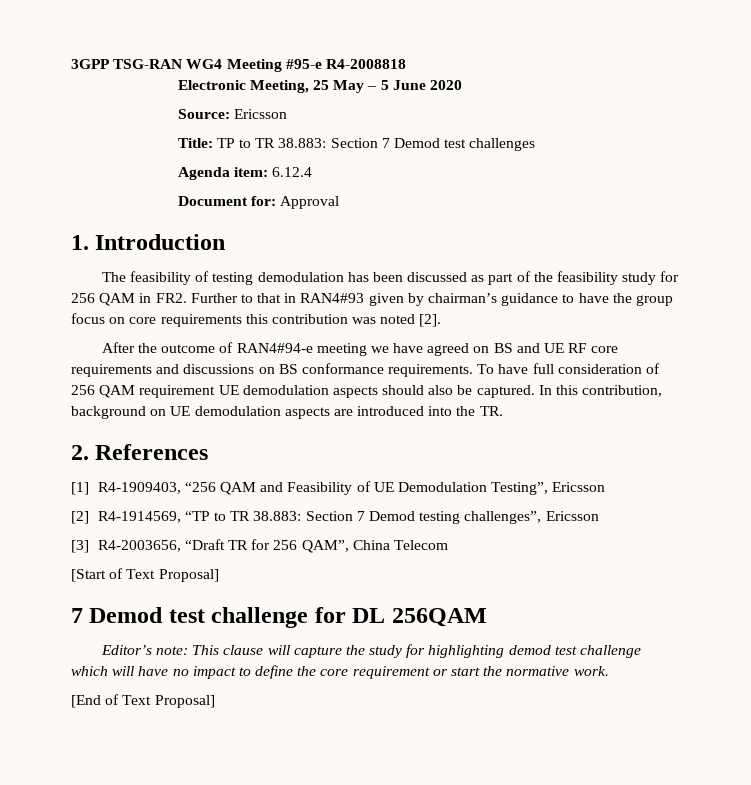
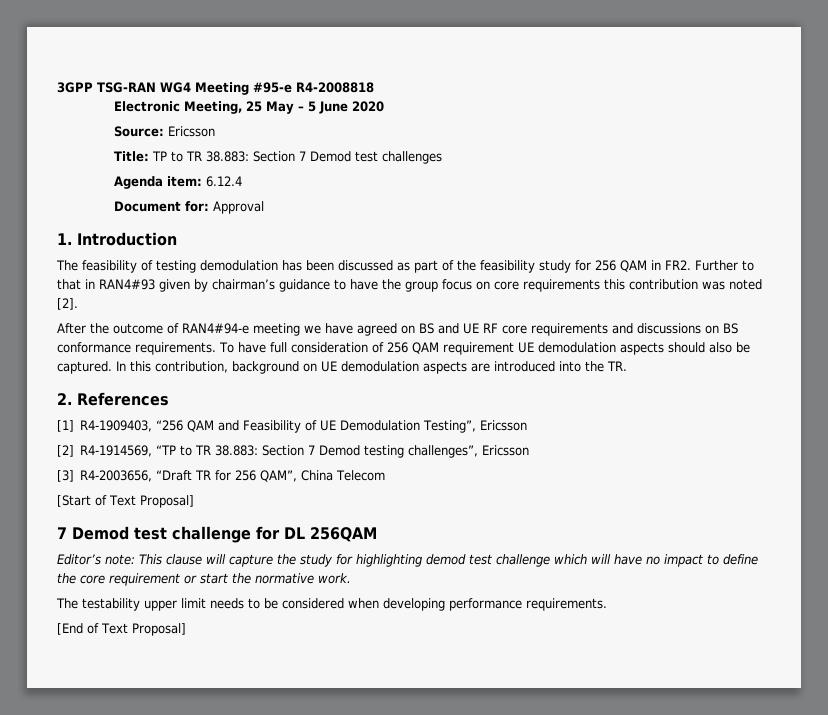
(609, 671) none -> [56,598,607,611] // The testability upper limit needs to be considered when developing performance requirements.

